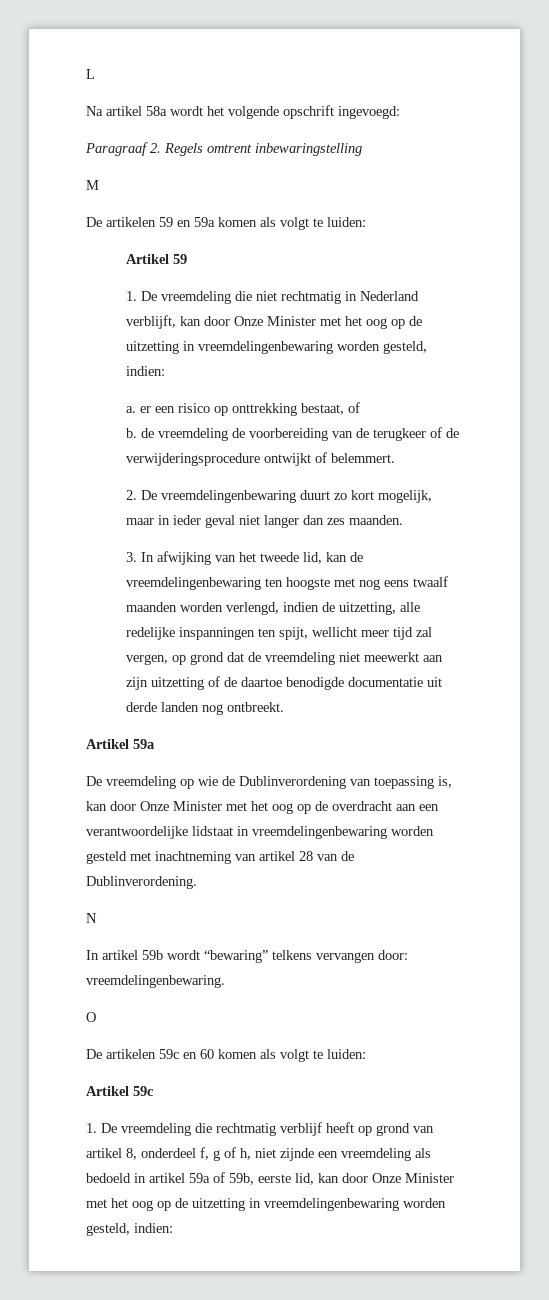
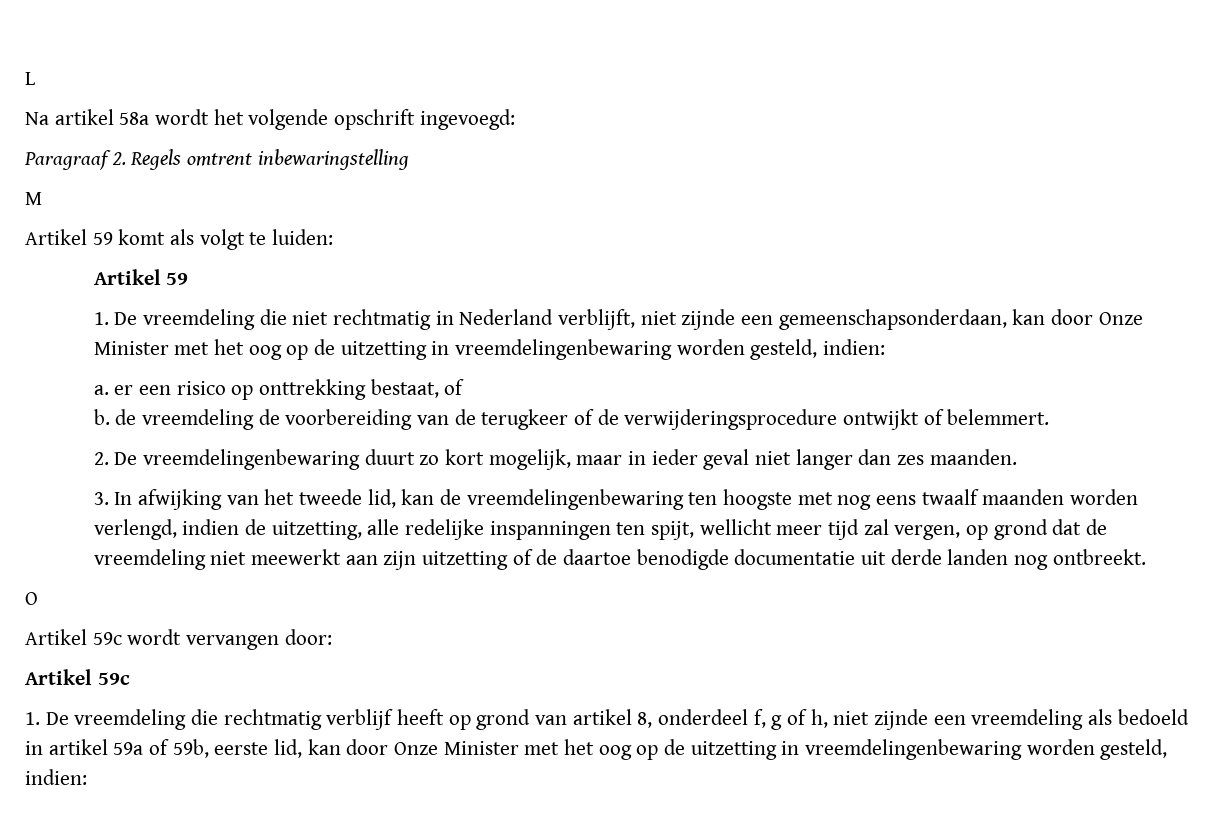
[86,217,257,227] De artikelen 59 en 59a komen -> [25,229,166,245] Artikel 59 komt
(177, 322) none -> [640,309,1007,330] niet zijnde een gemeenschapsonderdaan,
[86,739,155,749] [86,776,452,789] [86,801,439,814] [86,826,434,839] [86,851,354,864] [86,876,197,889] [86,913,97,923] [86,950,408,963] [86,975,225,988] [86,1012,96,1022] [86,1049,366,1062] // Artikel 59a // De vreemdeling op wie de Dublinverordening van toepassing is, kan door Onze Minister met het oog op de overdracht aan een verantwoordelijke lidstaat in vreemdelingenbewaring worden gesteld met inachtneming van artikel 28 van de Dublinverordening. // N // In artikel 59b wordt “bewaring” telkens vervangen door: vreemdelingenbewaring. // O // De artikelen 59c en 60 komen als volgt te luiden: -> [25,592,38,605] [25,629,332,650] // O // Artikel 59c wordt vervangen door:

